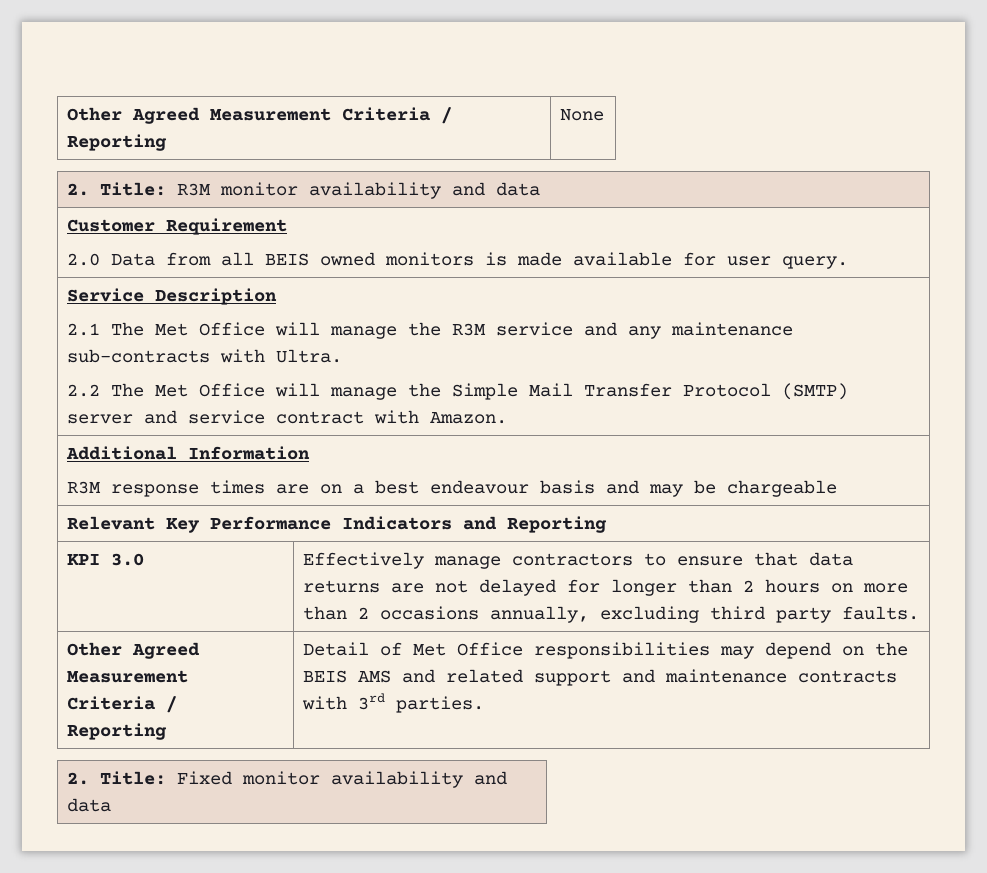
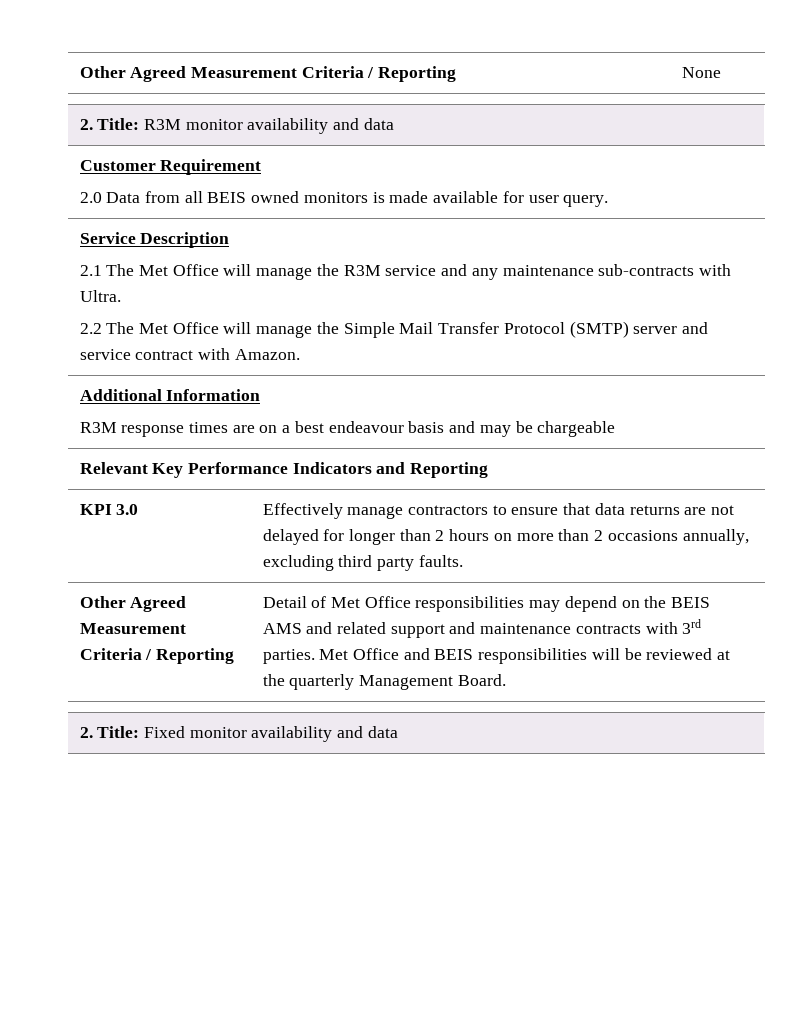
(484, 704) none -> [319,648,731,664] [262,674,506,690] Met Office and BEIS responsibilities will be reviewed at the quarterly Management Board.

